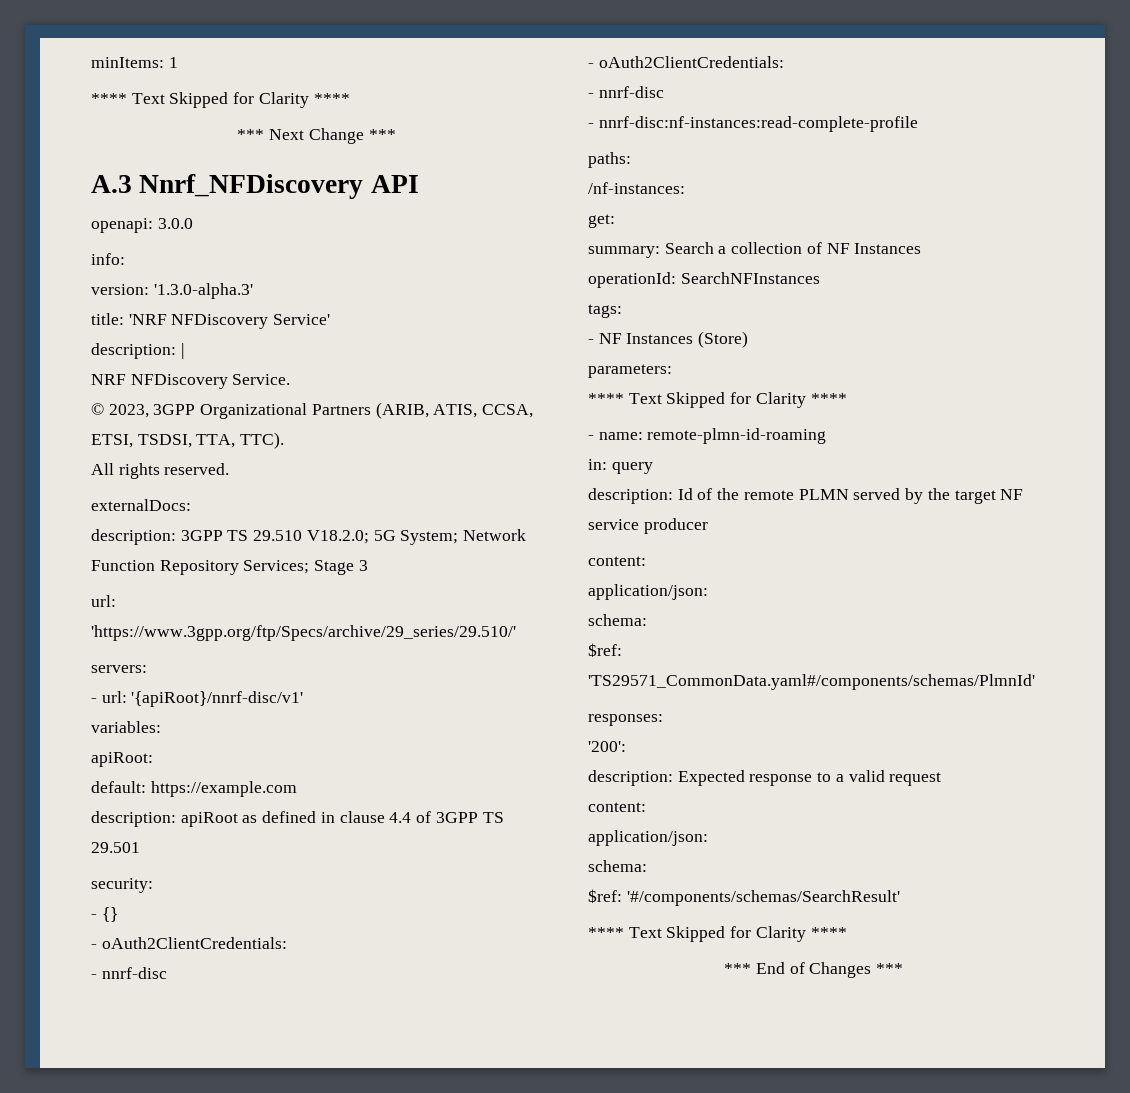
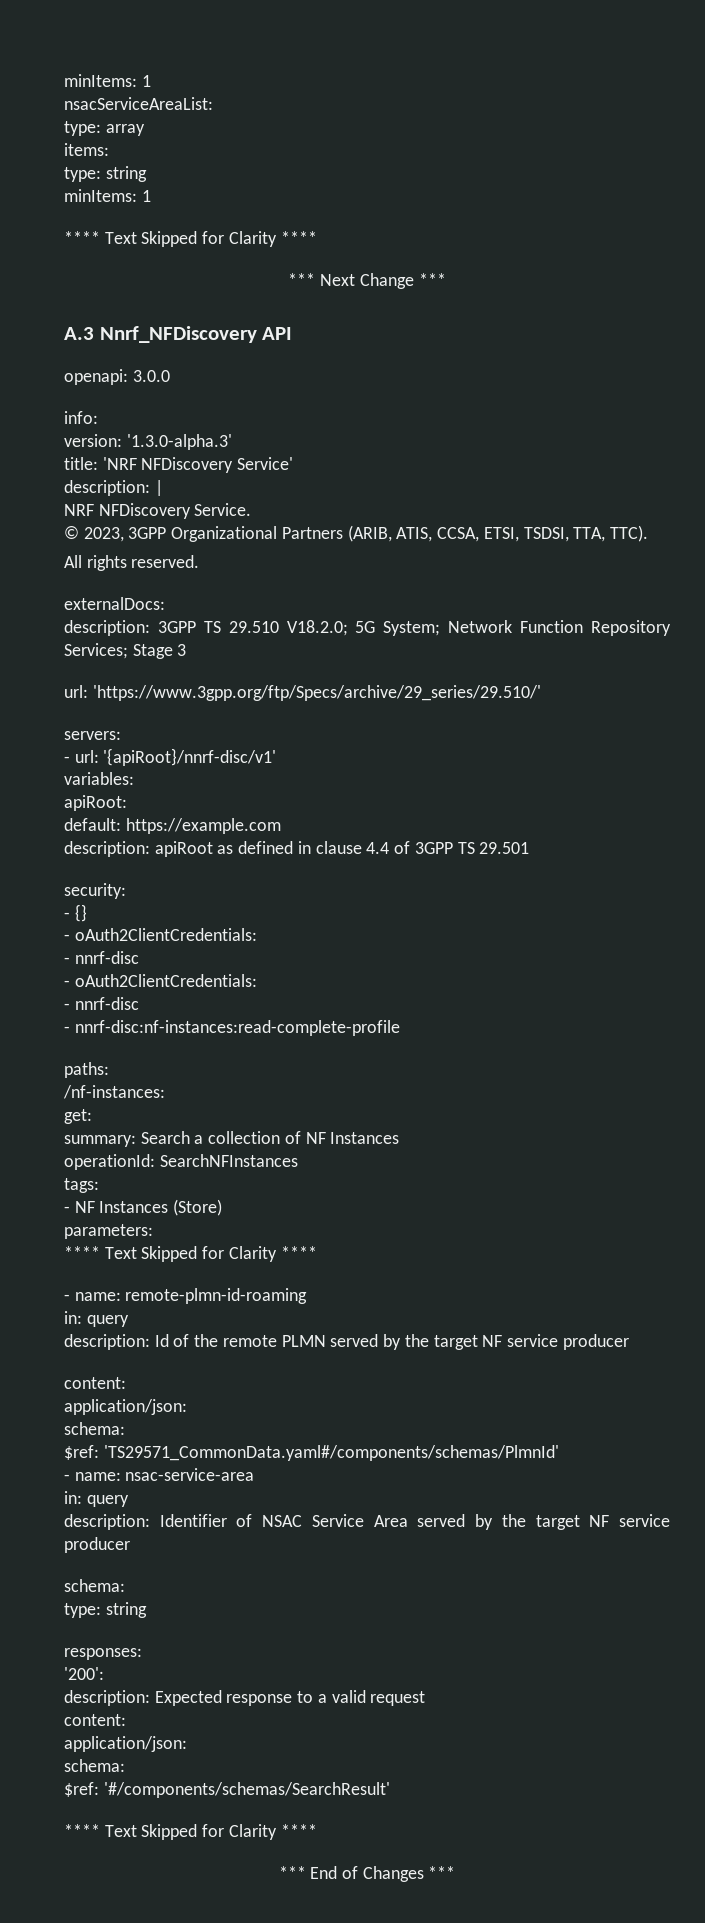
[91,57,178,68] minItems: 1 -> [64,74,151,87] [64,97,213,110] [64,121,145,136] [64,143,109,156] [64,166,147,182] [64,189,151,202] minItems: 1 // nsacServiceAreaList: // type: array // items: // type: string // minItems: 1
(1035, 682) none -> [64,1468,255,1481] [64,1491,129,1507] [64,1514,671,1530] [64,1537,130,1553] [64,1579,125,1592] [64,1602,147,1618] // - name: nsac-service-area // in: query // description: Identifier of NSAC Service Area served by the target NF service producer // schema: // type: string

